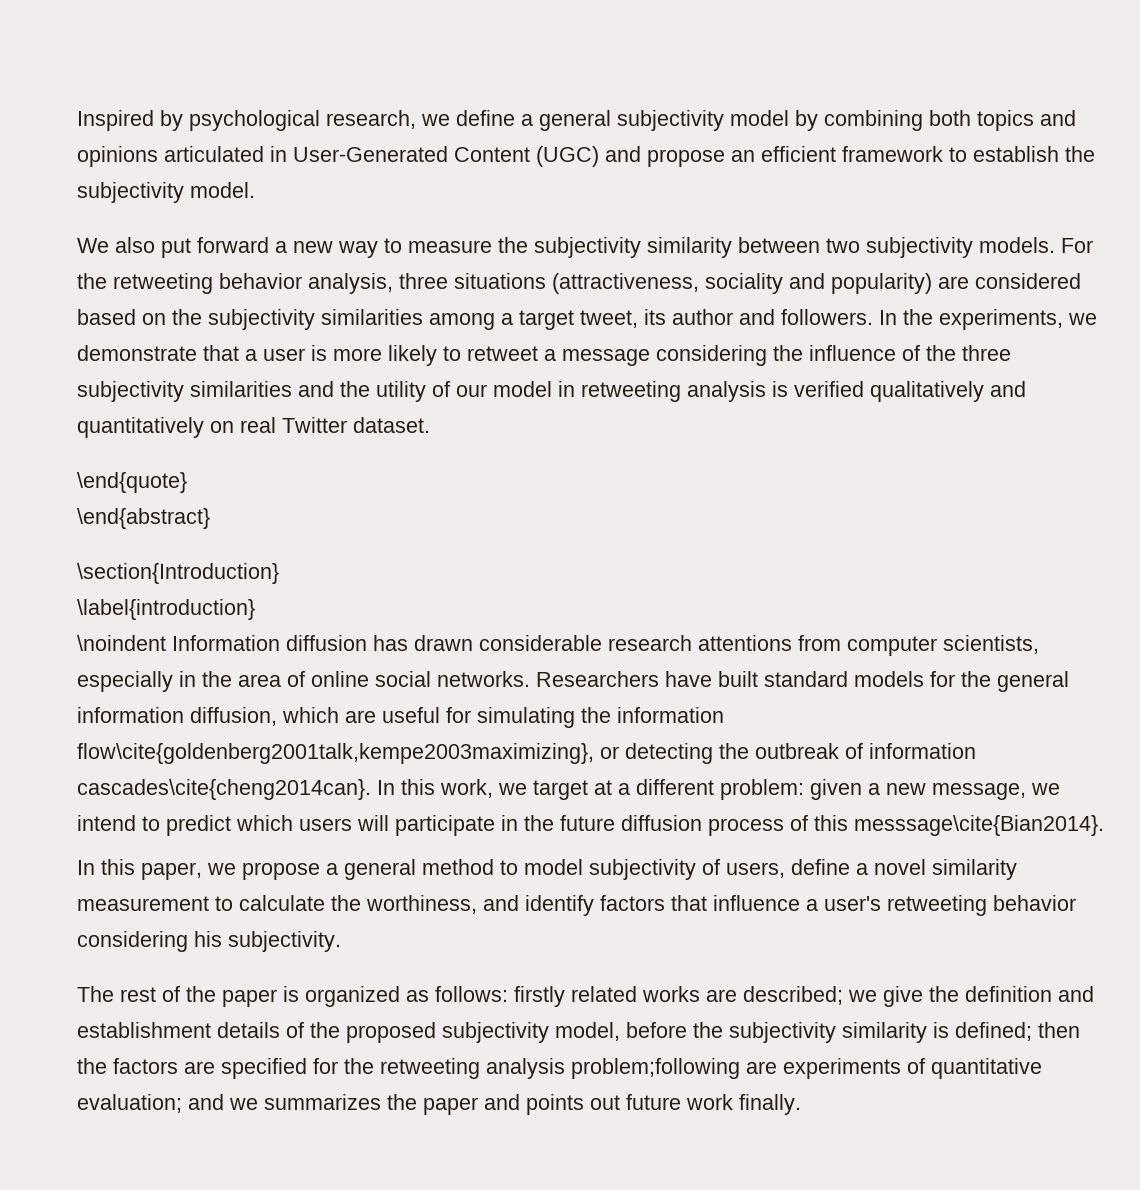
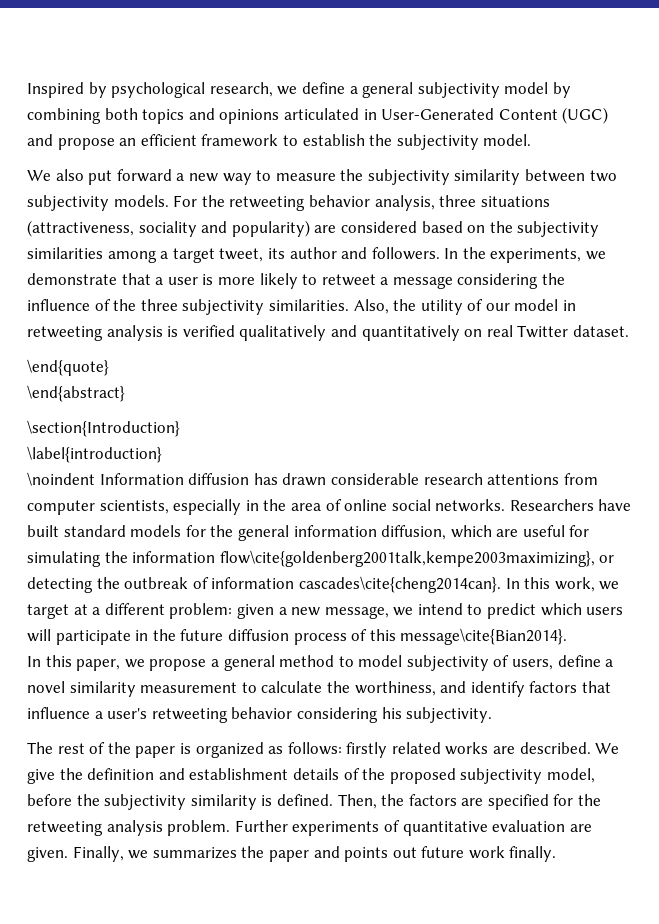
[190,381,334,397] similarities and -> [268,299,389,314] similarities. Also,
[854,815,1104,836] messsage\cite{Bian2014}. -> [400,628,568,645] message\cite{Bian2014}.
[743,986,877,1005] described; we -> [519,742,620,754] described. We
[955,1022,1080,1041] defined; then -> [276,794,377,809] defined. Then,
[571,1058,777,1079] problem;following are -> [167,820,288,836] problem. Further
[77,1094,224,1113] evaluation; and -> [492,820,592,832] [27,846,124,862] evaluation are given. Finally,

